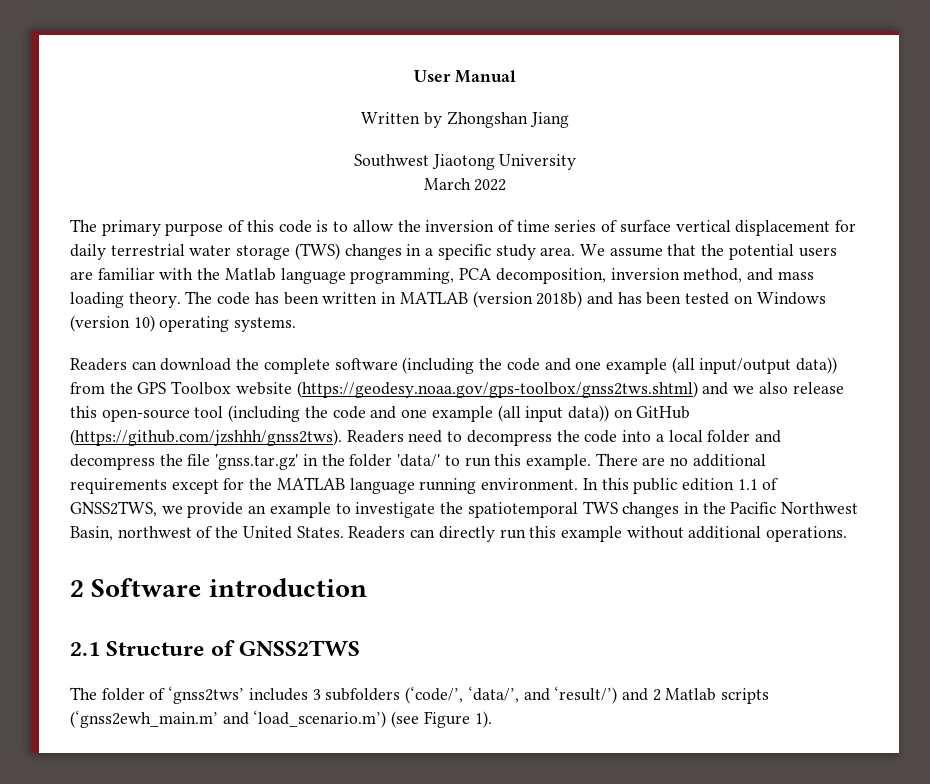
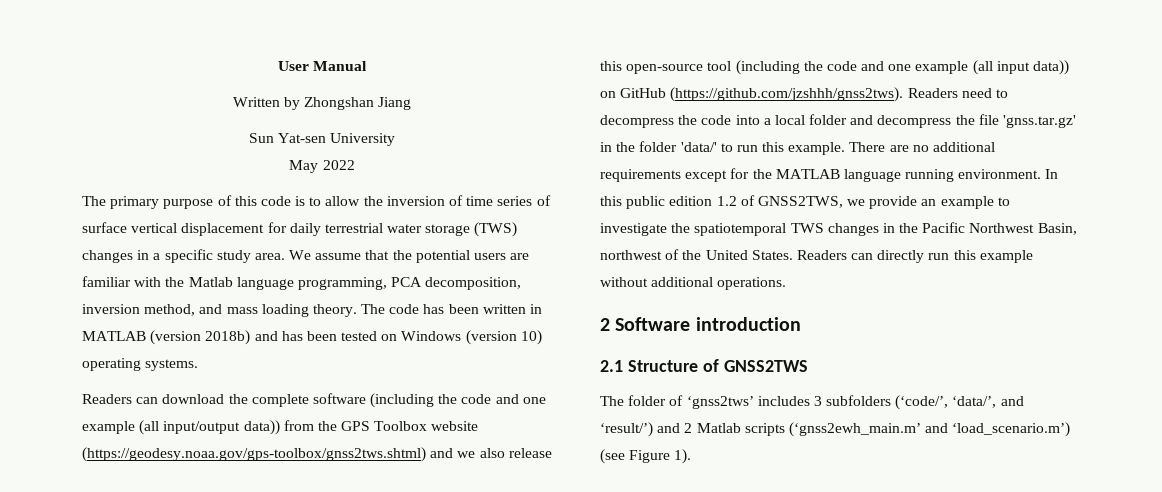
[353,154,495,170] Southwest Jiaotong -> [248,133,326,143] Sun Yat-sen
[423,178,471,190] March -> [289,160,319,173] May
[737,479,758,490] 1.1 -> [716,196,737,206] 1.2

